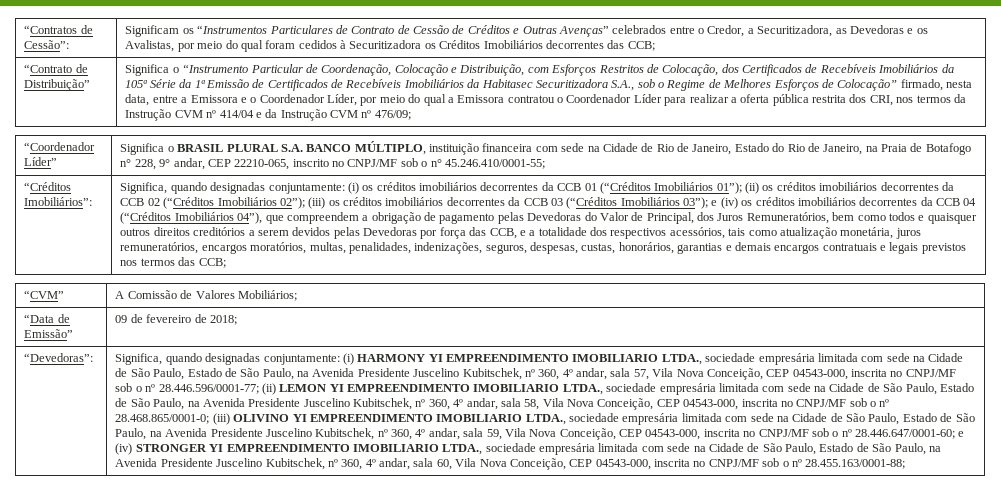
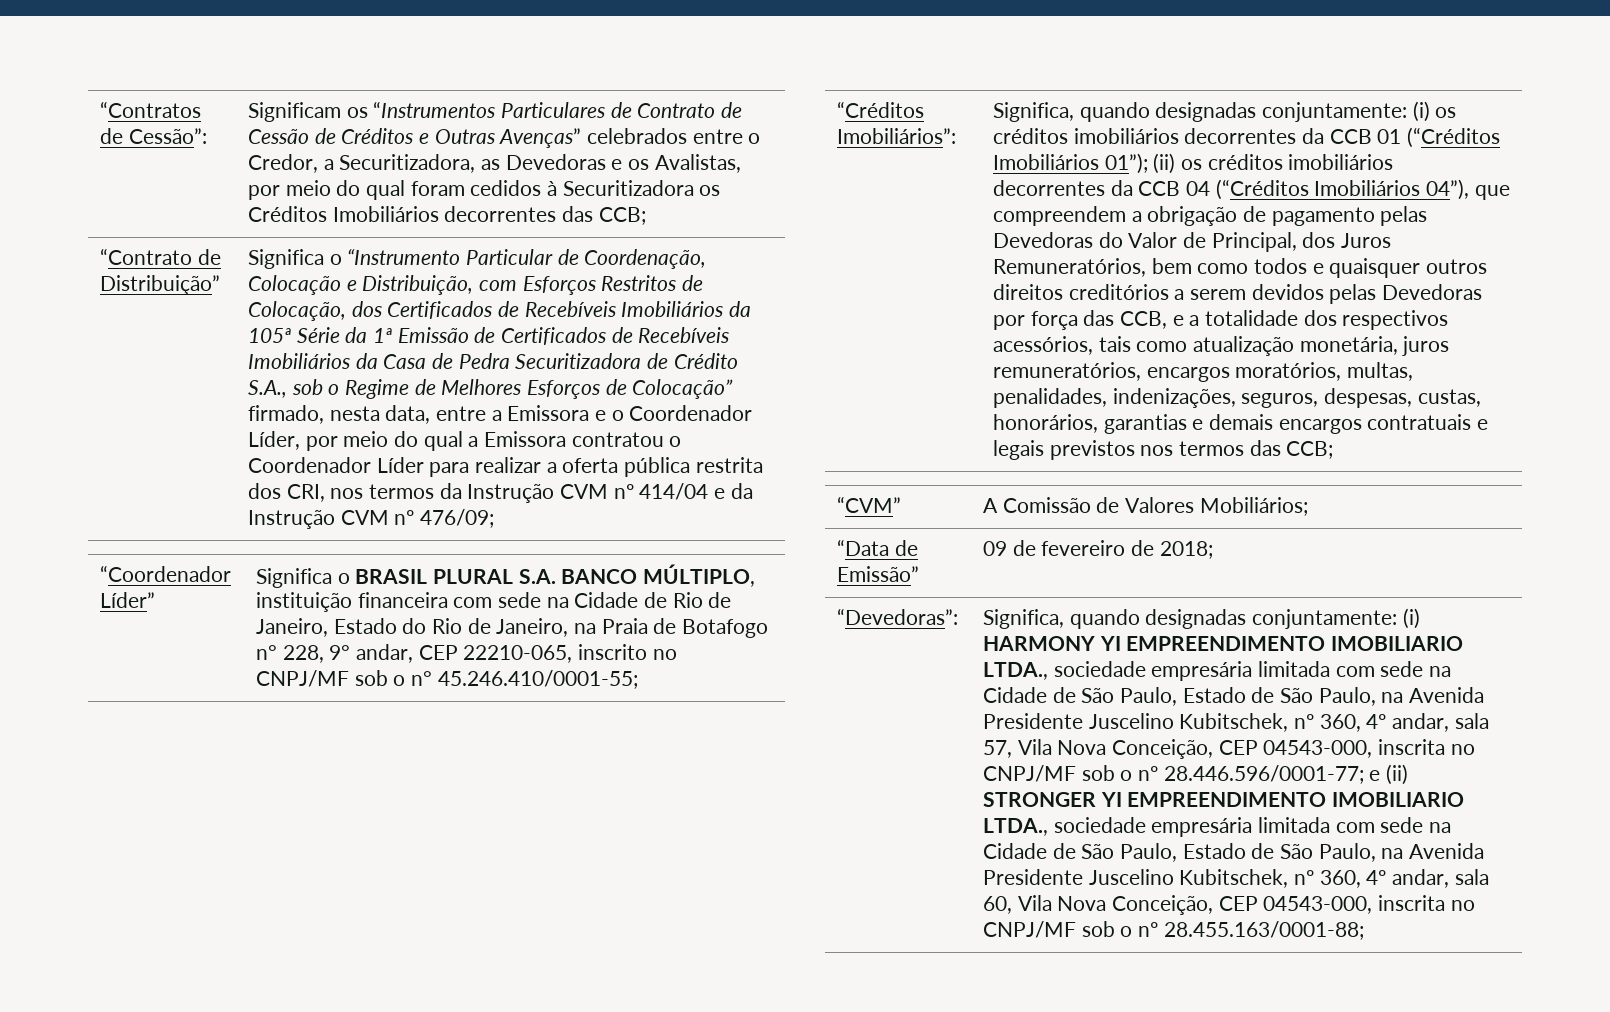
[481,79,608,88] Habitasec Securitizadora -> [383,353,738,369] Casa de Pedra Securitizadora de Crédito
[147,197,961,209] 02 (“Créditos Imobiliários 02”); (iii) os créditos imobiliários decorrentes da CCB 03 (“Créditos Imobiliários 03”); e (iv) os créditos imobiliários decorrentes da CCB -> (1181, 188) none
[261,383,974,395] [115,398,890,410] [115,413,975,425] [115,428,965,440] [115,443,133,455] (ii) LEMON YI EMPREENDIMENTO IMOBILIARIO LTDA., sociedade empresária limitada com sede na Cidade de São Paulo, Estado de São Paulo, na Avenida Presidente Juscelino Kubitschek, nº 360, 4º andar, sala 58, Vila Nova Conceição, CEP 04543-000, inscrita no CNPJ/MF sob o nº 28.468.865/0001-0; (iii) OLIVINO YI EMPREENDIMENTO IMOBILIARIO LTDA., sociedade empresária limitada com sede na Cidade de São Paulo, Estado de São Paulo, na Avenida Presidente Juscelino Kubitschek, nº 360, 4º andar, sala 59, Vila Nova Conceição, CEP 04543-000, inscrita no CNPJ/MF sob o nº 28.446.647/0001-60; e (iv) -> [1369,764,1409,785] e (ii)

